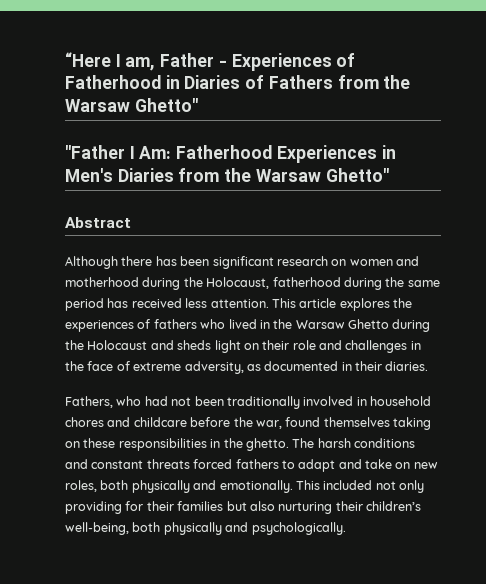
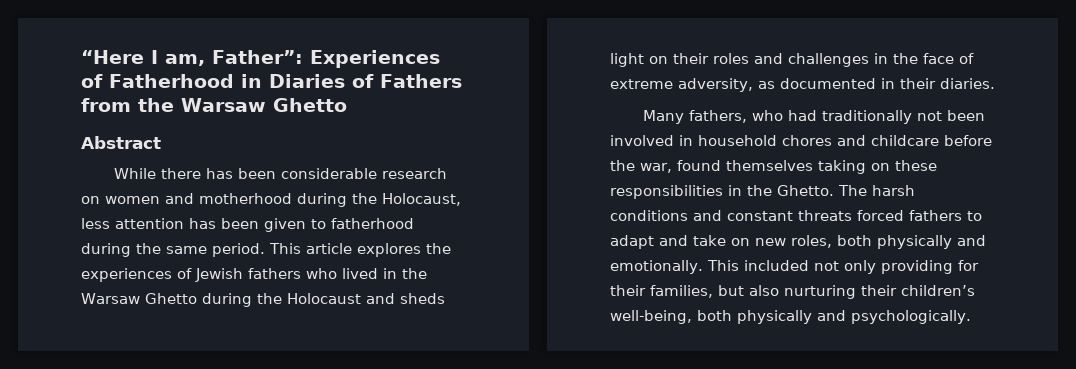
[160,53,227,67] Father - -> [212,50,303,64] Father”:
[134,98,198,112] [65,145,396,163] [65,168,389,182] Ghetto" // "Father I Am: Fatherhood Experiences in Men's Diaries from the Warsaw Ghetto" -> [273,98,347,112] Ghetto
[65,256,118,269] Although -> [113,168,156,179] While
[212,256,274,269] significant -> [280,168,377,179] considerable
[272,277,440,290] [65,298,269,311] fatherhood during the same period has received less attention. -> [81,218,414,232] [81,243,265,257] less attention has been given to fatherhood during the same period.
(151, 324) none -> [195,268,243,282] Jewish
[292,340,316,350] role -> [713,53,749,64] roles
[65,396,113,408] Fathers, -> [642,110,747,124] Many fathers,
(168, 401) none -> [821,110,912,124] traditionally
[226,396,300,409] traditionally -> (985, 115) none
[245,438,289,451] ghetto. -> [777,185,834,196] Ghetto.
[177,501,224,511] families -> [650,285,713,298] families,

